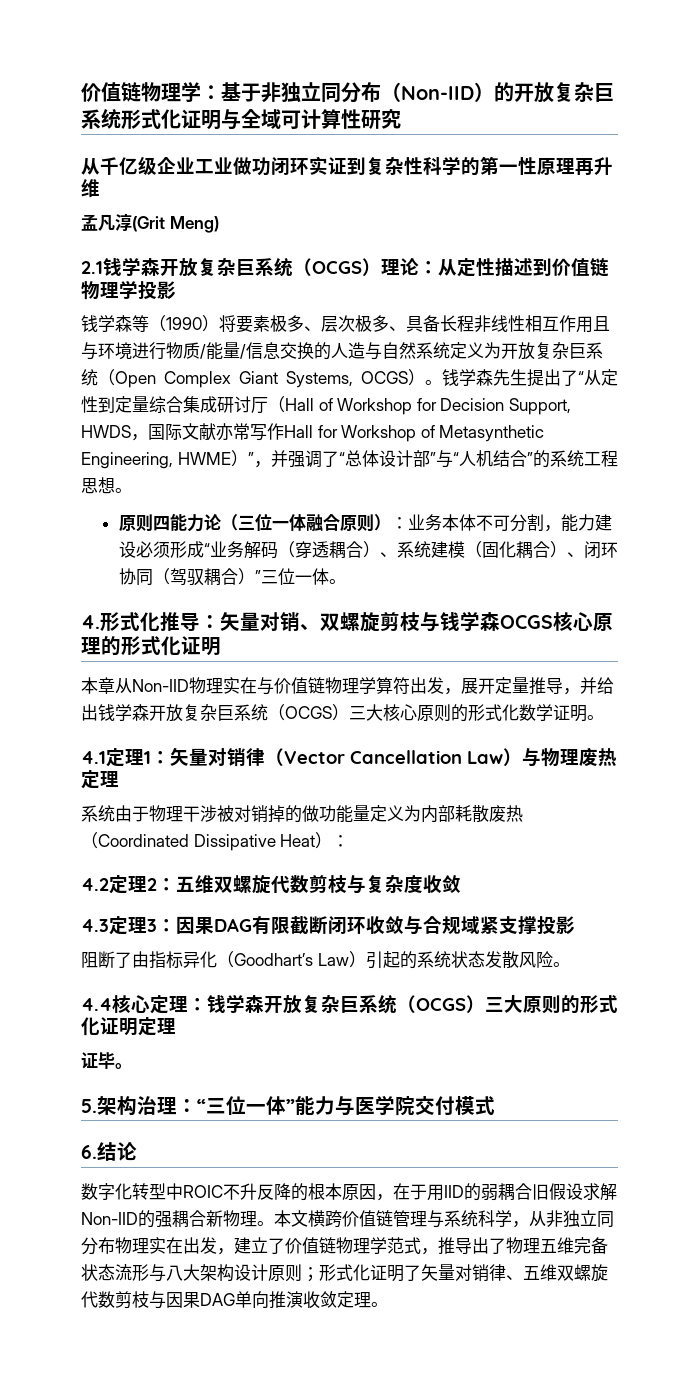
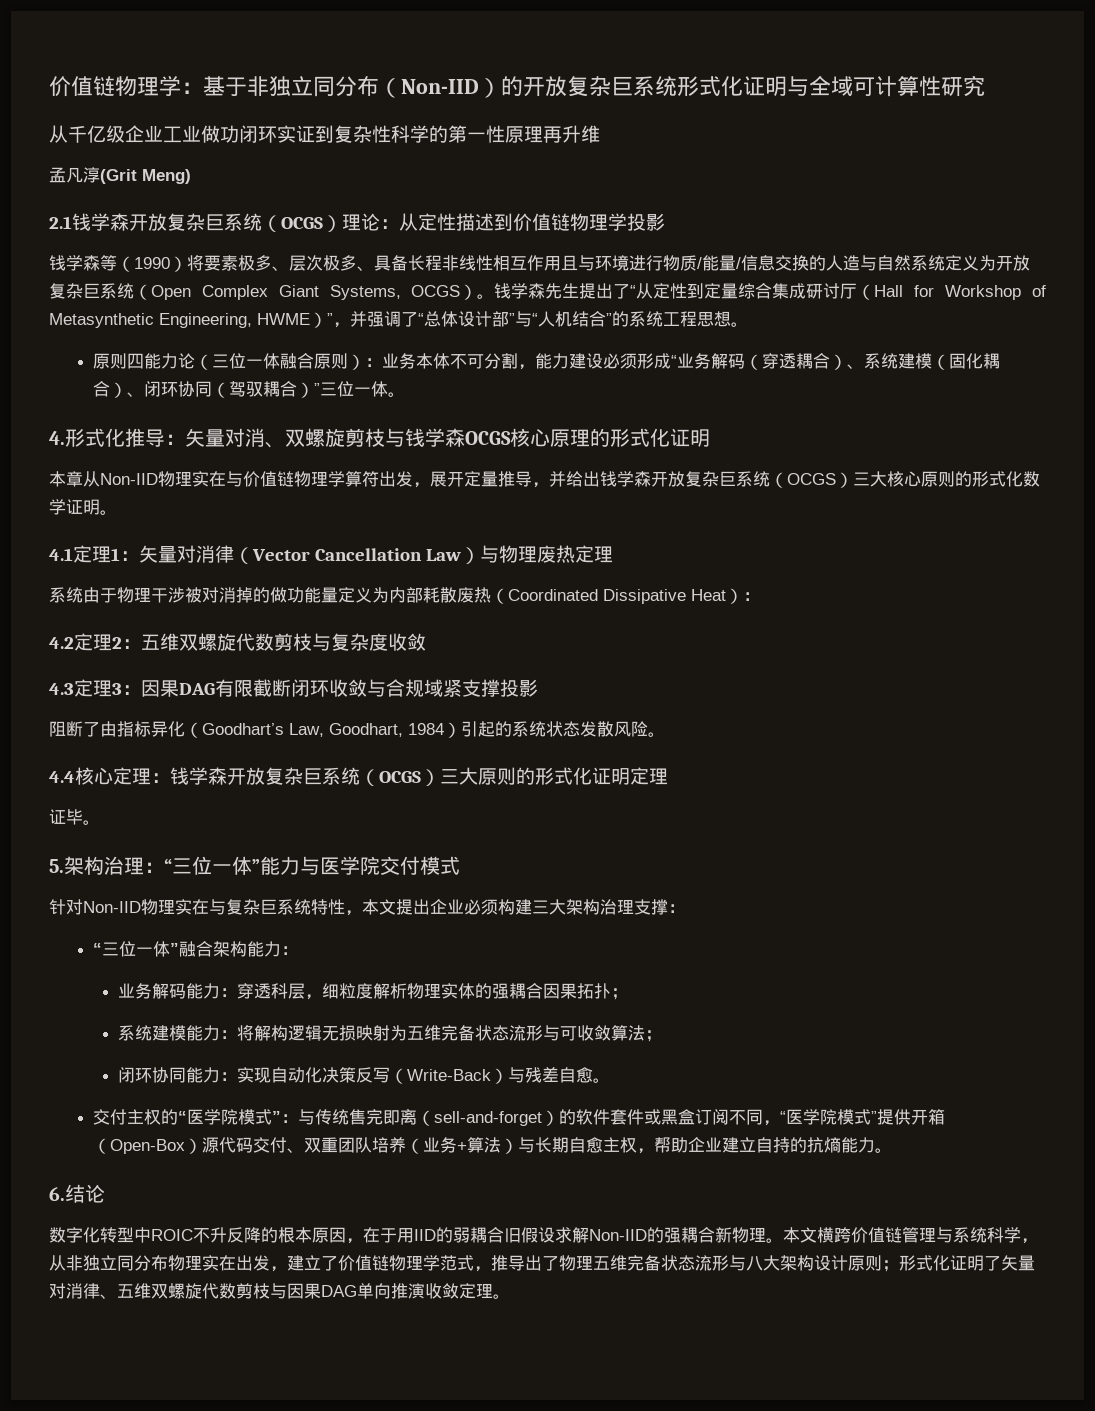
[318,398,571,415] [81,423,313,441] of Workshop for Decision Support, HWDS，国际文献亦常写作Hall -> (904, 291) none
[280,612,300,632] 销 -> [245,428,265,447] 消
[227,748,246,767] 销 -> [196,545,215,563] 消
[251,805,268,823] 销 -> [219,587,236,603] 消
[317,953,349,966] Law -> [289,723,444,737] Law, Goodhart, 1984
(495, 1105) none -> [49,899,685,916] [92,941,298,957] [117,983,628,1000] [117,1025,662,1042] [117,1067,610,1084] [92,1109,945,1126] [92,1137,892,1154] // 针对Non-IID物理实在与复杂巨系统特性，本文提出企业必须构建三大架构治理支撑： // “三位一体”融合架构能力： // 业务解码能力：穿透科层，细粒度解析物理实体的强耦合因果拓扑； // 系统建模能力：将解构逻辑无损映射为五维完备状态流形与可收敛算法； // 闭环协同能力：实现自动化决策反写（Write-Back）与残差自愈。 // 交付主权的“医学院模式”：与传统售完即离（sell-and-forget）的软件套件或黑盒订阅不同，“医学院模式”提供开箱（Open-Box）源代码交付、双重团队培养（业务+算法）与长期自愈主权，帮助企业建立自持的抗熵能力。
[472,1264,489,1282] 销 -> [66,1283,83,1299] 消

